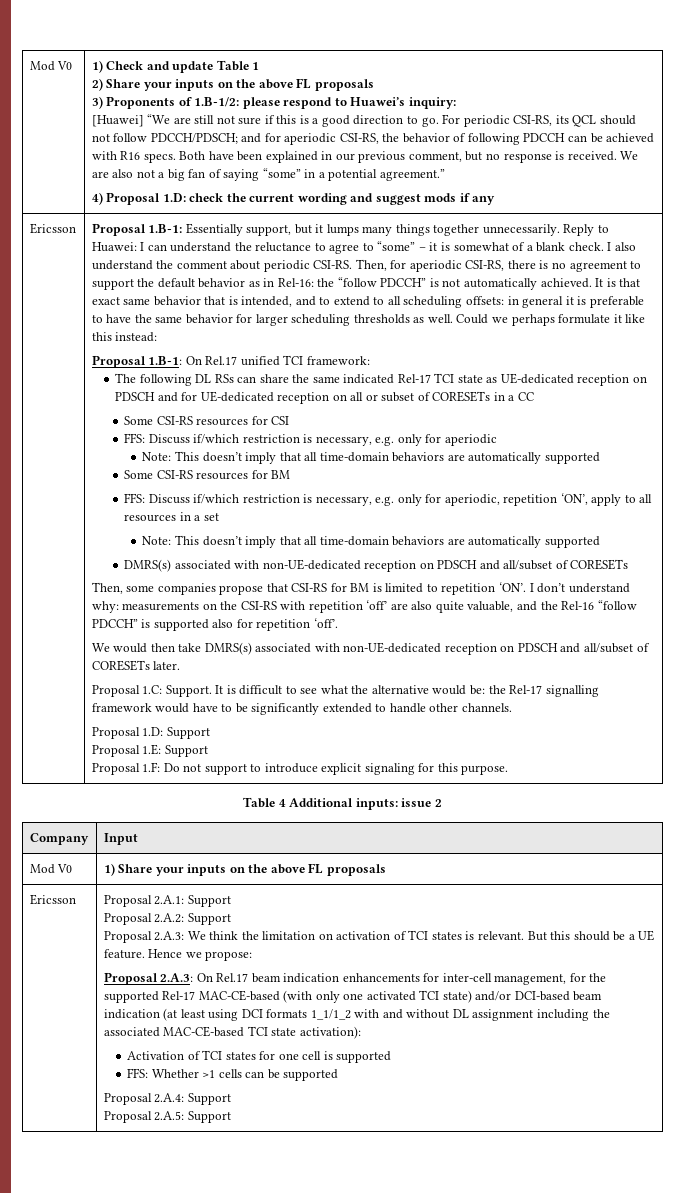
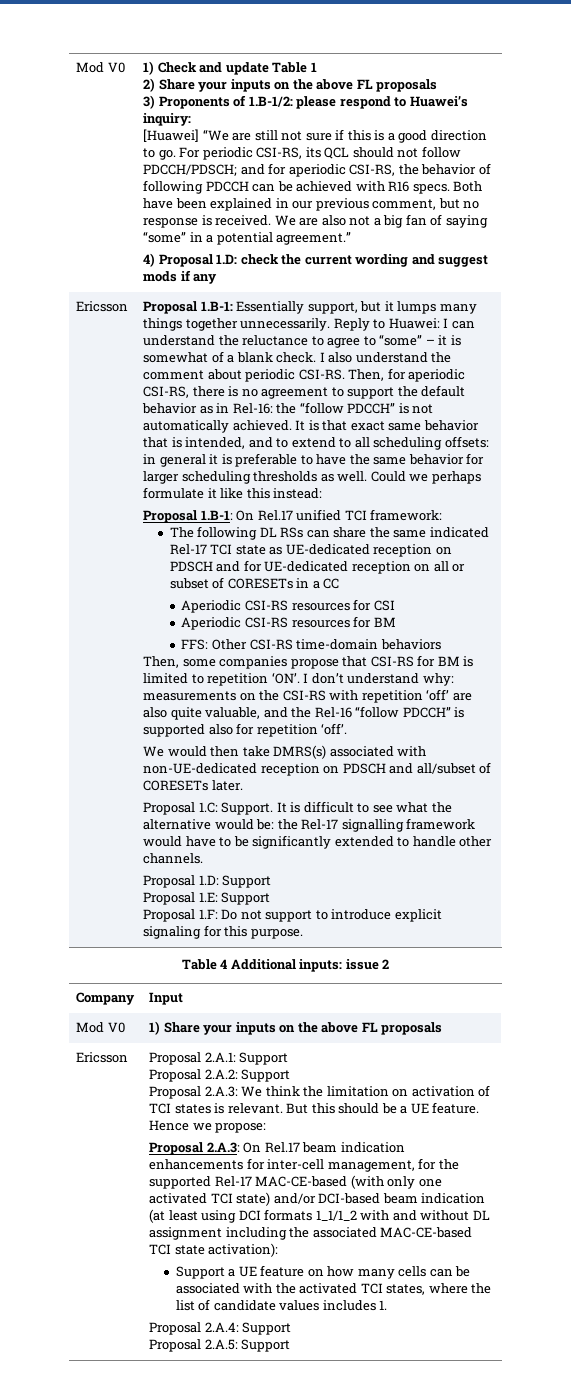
[124,416,154,425] Some -> [181,600,242,613] Aperiodic
[124,433,497,446] [142,451,600,464] [124,470,154,479] FFS: Discuss if/which restriction is necessary, e.g. only for aperiodic // Note: This doesn’t imply that all time-domain behaviors are automatically supported // Some -> [181,617,242,630] Aperiodic
[148,493,653,506] [124,512,219,522] [142,535,600,548] [124,559,629,572] Discuss if/which restriction is necessary, e.g. only for aperiodic, repetition ‘ON’, apply to all resources in a set // Note: This doesn’t imply that all time-domain behaviors are automatically supported // DMRS(s) associated with non-UE-dedicated reception on PDSCH and all/subset of CORESETs -> [211,639,441,650] Other CSI-RS time-domain behaviors
[127,1050,392,1063] [127,1068,339,1081] Activation of TCI states for one cell is supported // FFS: Whether >1 cells can be supported -> [175,1265,471,1279] [175,1283,492,1295] [175,1299,388,1311] Support a UE feature on how many cells can be associated with the activated TCI states, where the list of candidate values includes 1.

